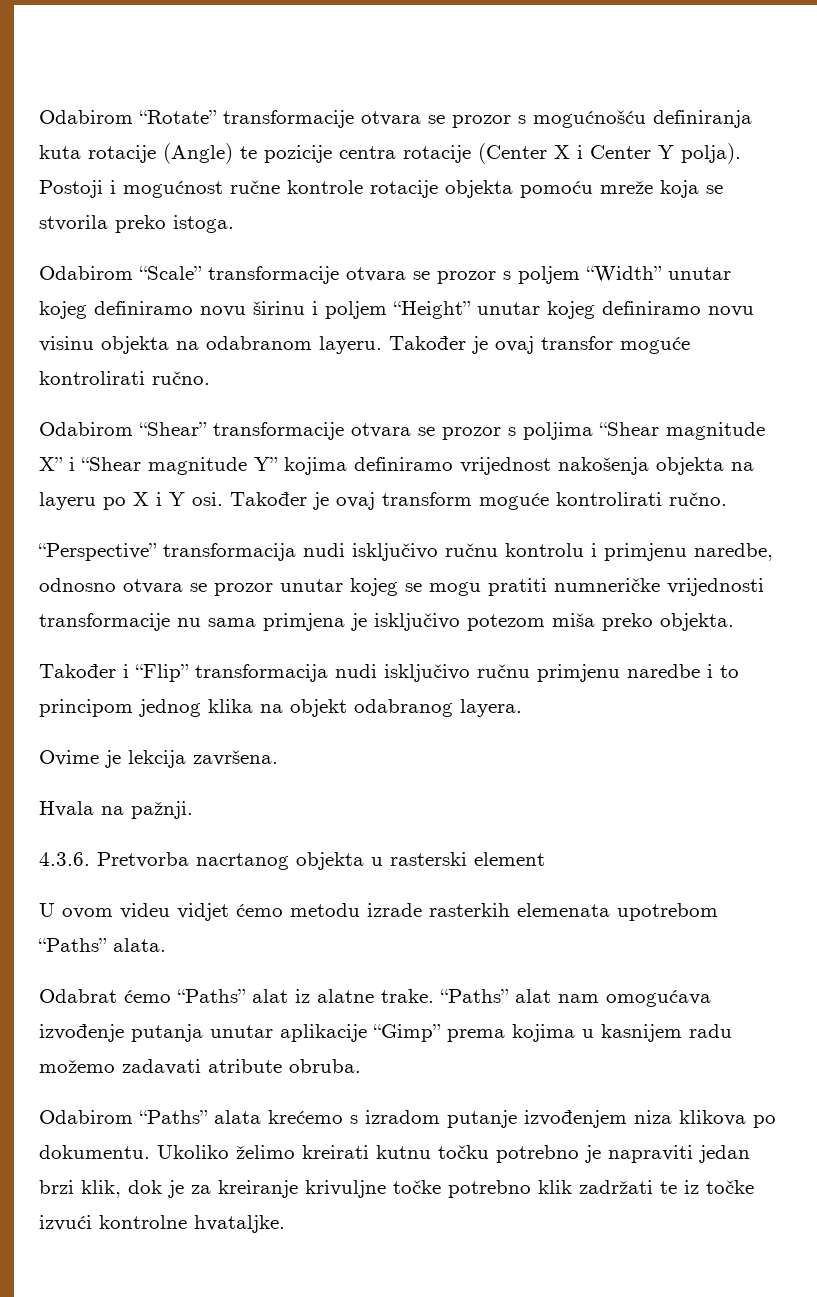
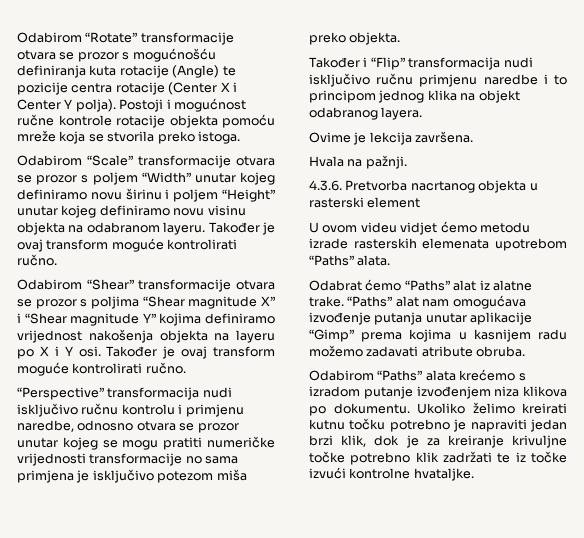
[541,336,613,350] transfor -> [46,239,109,250] transform
[554,578,660,592] numneričke -> [207,436,275,448] numeričke
[177,618,201,627] nu -> [185,456,202,464] no
[429,903,510,917] rasterkih -> [353,238,417,249] rasterskih

